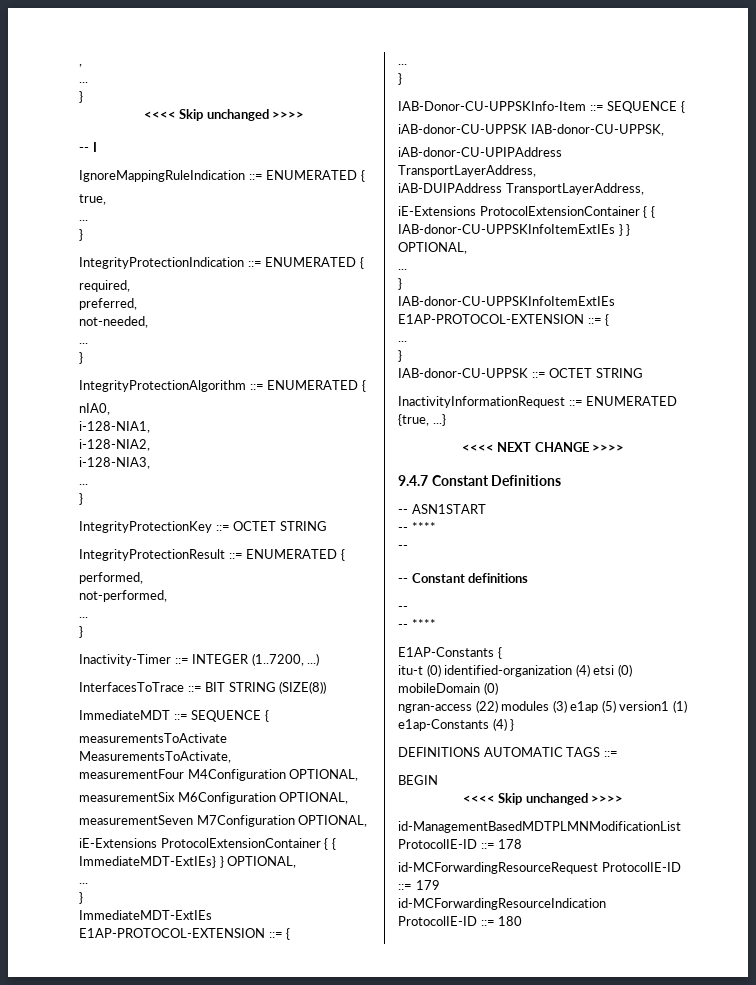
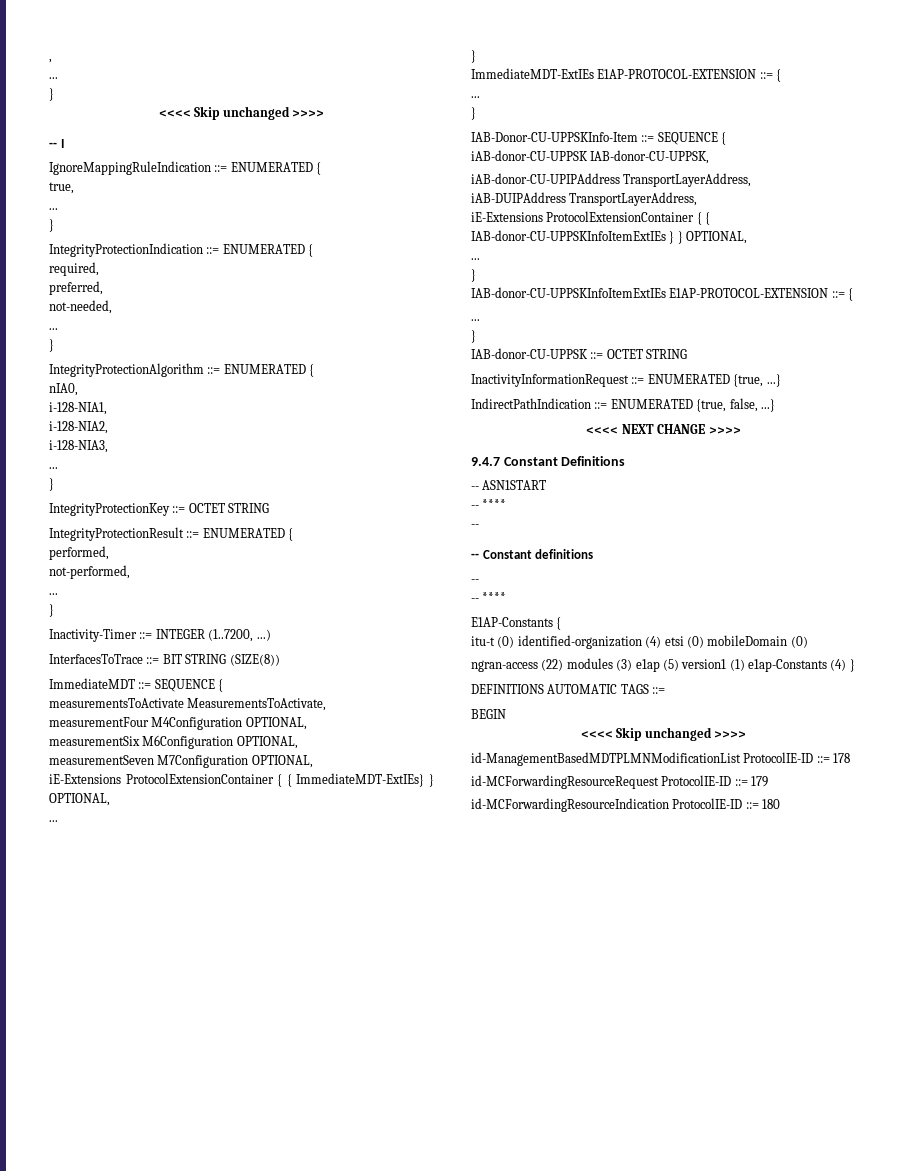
(446, 420) none -> [471,398,775,412] // IndirectPathIndication ::= ENUMERATED {true, false, ...}

